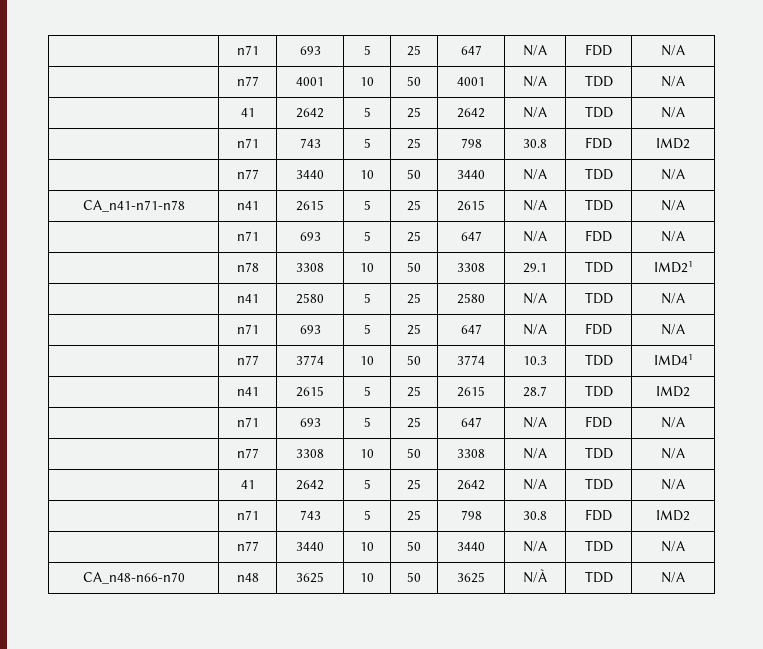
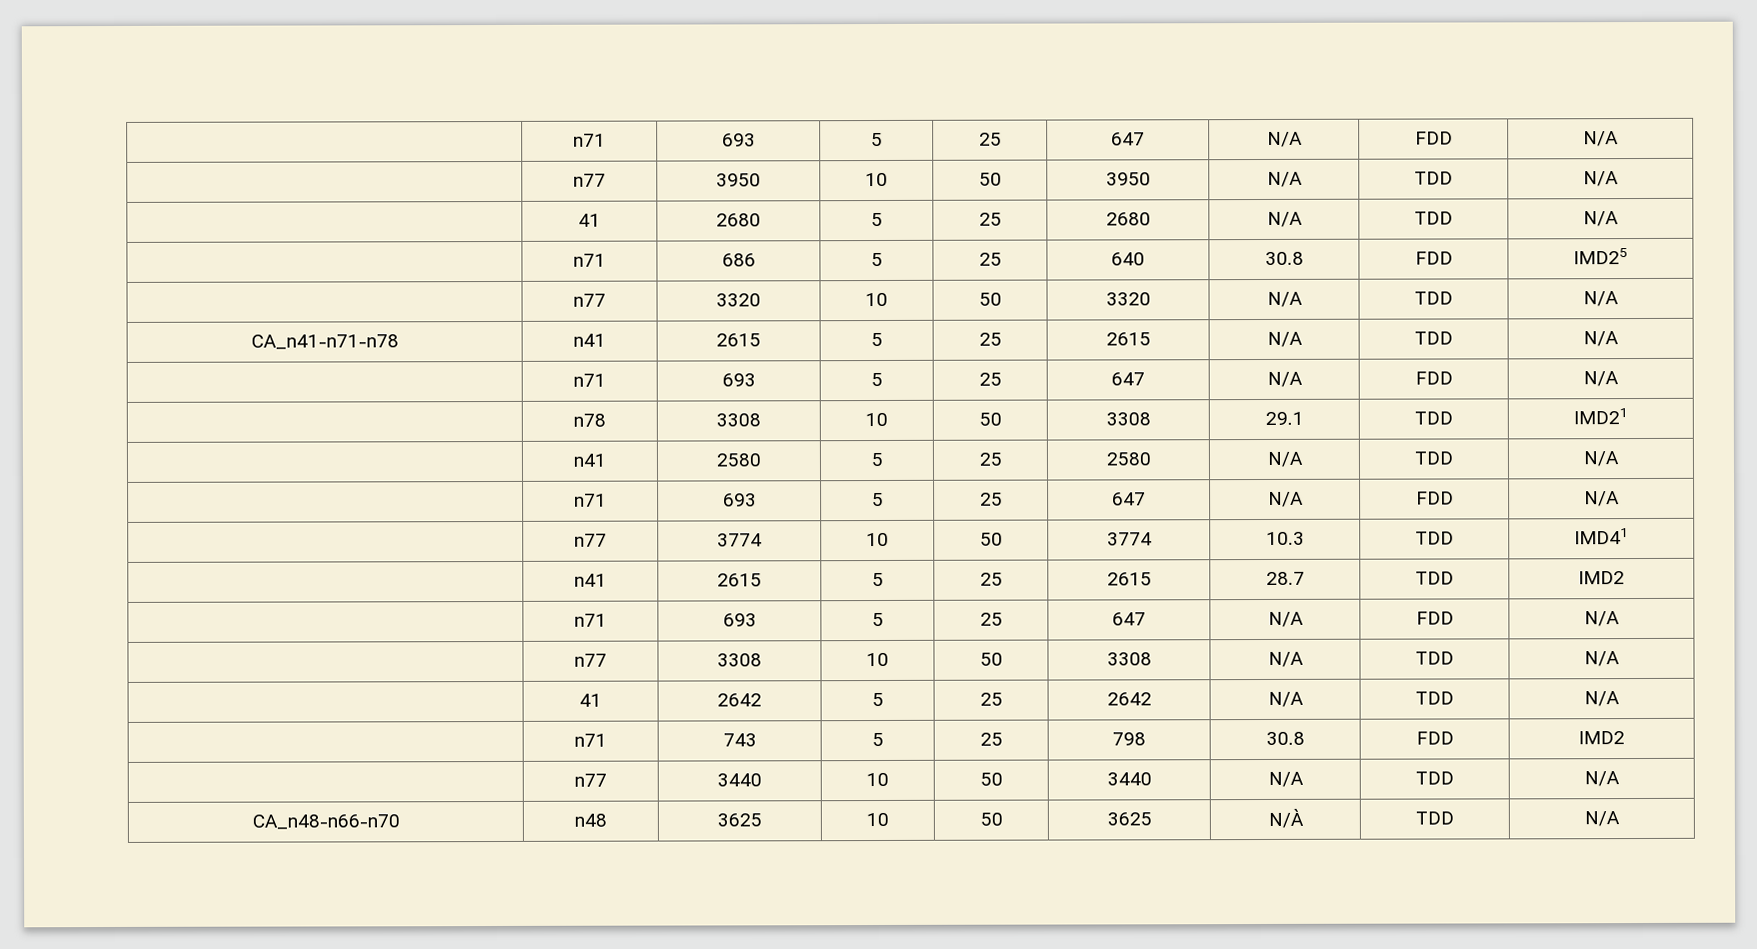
[236,45,259,55] [299,46,321,55] [363,45,371,55] [407,45,421,56] [460,45,482,55] [523,45,547,56] [585,44,612,56] [661,45,685,56] [236,76,259,86] [296,77,324,86] [360,77,374,86] [407,76,421,86] [457,77,485,86] [523,76,547,87] [584,75,613,87] [661,76,685,87] [240,108,255,117] [296,108,324,118] [363,107,371,117] [407,107,421,118] [457,108,485,118] [523,107,547,118] [584,106,613,118] [661,107,685,118] [236,138,259,148] [299,138,321,148] [363,138,371,148] [407,138,421,149] [460,138,482,148] [523,139,547,148] [585,137,612,149] [656,138,690,149] [236,169,259,179] [296,170,324,179] [360,170,374,179] [407,169,421,179] [457,170,485,179] | n71 | 693 | 5 | 25 | 647 | N/A | FDD | N/A // | n77 | 4001 | 10 | 50 | 4001 | N/A | TDD | N/A // | 41 | 2642 | 5 | 25 | 2642 | N/A | TDD | N/A // | n71 | 743 | 5 | 25 | 798 | 30.8 | FDD | IMD2 // | n77 | 3440 | 10 | 50 | 3440 -> [573,133,606,147] [721,133,756,147] [870,132,883,147] [978,132,1002,146] [1111,132,1145,146] [1266,131,1303,147] [1414,131,1453,145] [1583,131,1619,147] [573,173,606,187] [716,173,761,187] [865,172,888,187] [978,172,1002,186] [1105,172,1151,186] [1266,171,1303,187] [1414,171,1453,185] [1583,171,1619,187] [578,213,601,227] [716,213,761,227] [870,212,883,227] [978,212,1002,226] [1105,212,1151,226] [1266,211,1303,227] [1414,211,1453,225] [1583,211,1619,227] [573,253,606,267] [721,253,756,267] [870,252,883,267] [978,252,1002,266] [1111,252,1145,266] [1264,251,1304,265] [1414,251,1453,265] [1573,248,1628,265] [573,293,606,307] [716,293,761,307] [865,292,888,307] [978,292,1002,306] [1105,292,1151,306] | n71 | 693 | 5 | 25 | 647 | N/A | FDD | N/A // | n77 | 3950 | 10 | 50 | 3950 | N/A | TDD | N/A // | 41 | 2680 | 5 | 25 | 2680 | N/A | TDD | N/A // | n71 | 686 | 5 | 25 | 640 | 30.8 | FDD | IMD25 // | n77 | 3320 | 10 | 50 | 3320

